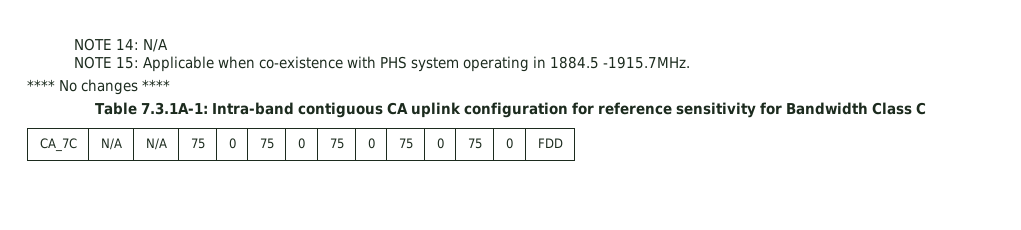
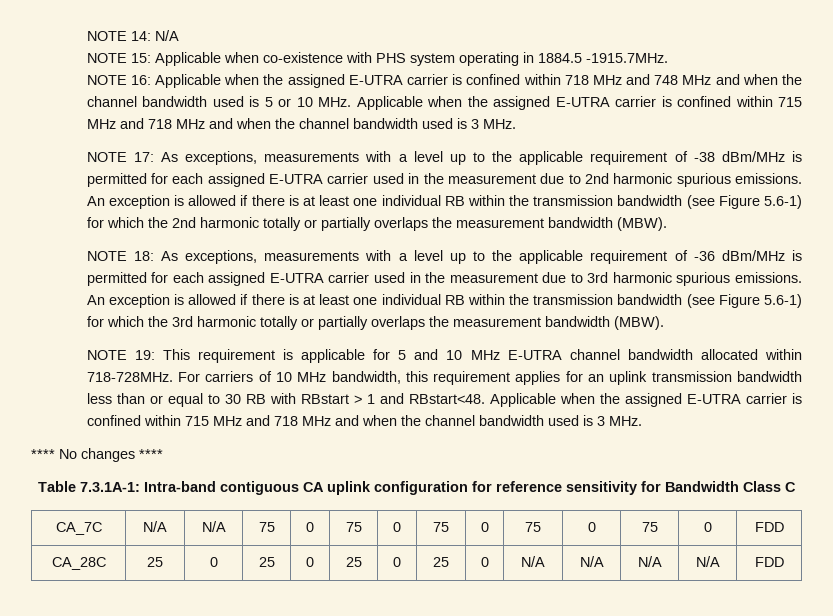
(691, 62) none -> [86,74,802,88] [86,96,803,110] [86,118,516,129] [86,151,803,165] [86,173,802,187] [86,195,802,209] [86,217,667,231] [86,250,803,264] [86,272,802,286] [86,294,802,308] [86,316,664,330] [86,349,802,363] [86,371,803,385] [86,393,802,407] [86,415,642,426] // NOTE 16: Applicable when the assigned E-UTRA carrier is confined within 718 MHz and 748 MHz and when the channel bandwidth used is 5 or 10 MHz. Applicable when the assigned E-UTRA carrier is confined within 715 MHz and 718 MHz and when the channel bandwidth used is 3 MHz. // NOTE 17: As exceptions, measurements with a level up to the applicable requirement of -38 dBm/MHz is permitted for each assigned E-UTRA carrier used in the measurement due to 2nd harmonic spurious emissions. An exception is allowed if there is at least one individual RB within the transmission bandwidth (see Figure 5.6-1) for which the 2nd harmonic totally or partially overlaps the measurement bandwidth (MBW). // NOTE 18: As exceptions, measurements with a level up to the applicable requirement of -36 dBm/MHz is permitted for each assigned E-UTRA carrier used in the measurement due to 3rd harmonic spurious emissions. An exception is allowed if there is at least one individual RB within the transmission bandwidth (see Figure 5.6-1) for which the 3rd harmonic totally or partially overlaps the measurement bandwidth (MBW). // NOTE 19: This requirement is applicable for 5 and 10 MHz E-UTRA channel bandwidth allocated within 718-728MHz. For carriers of 10 MHz bandwidth, this requirement applies for an uplink transmission bandwidth less than or equal to 30 RB with RBstart > 1 and RBstart<48. Applicable when the assigned E-UTRA carrier is confined within 715 MHz and 718 MHz and when the channel bandwidth used is 3 MHz.
(563, 143) none -> [51,557,106,570] [147,557,163,567] [209,557,218,567] [258,557,275,567] [306,557,314,567] [345,557,362,567] [393,557,401,567] [433,557,449,567] [480,557,489,567] [521,556,545,567] [579,556,604,567] [637,556,662,567] [695,556,720,567] [754,557,784,567] // CA_28C | 25 | 0 | 25 | 0 | 25 | 0 | 25 | 0 | N/A | N/A | N/A | N/A | FDD

